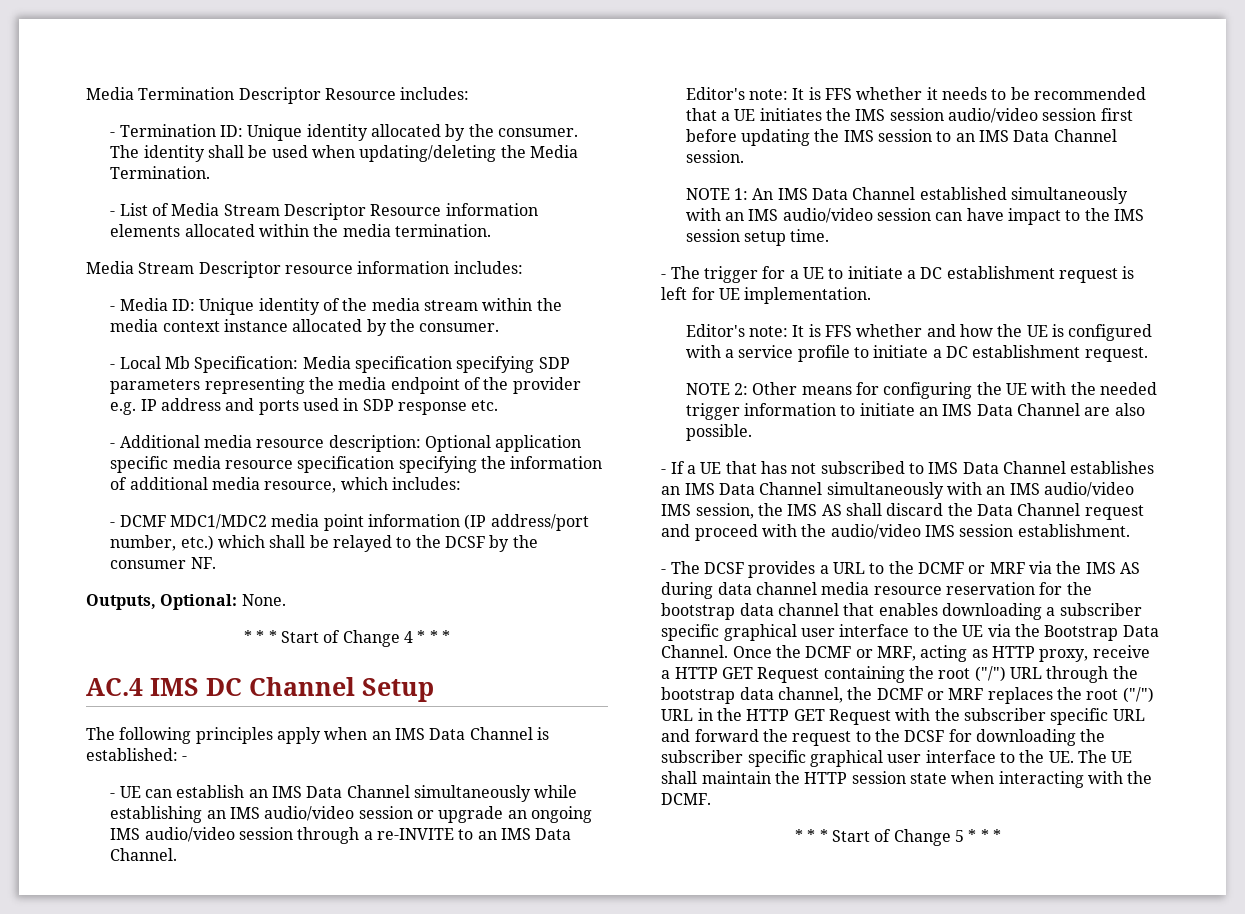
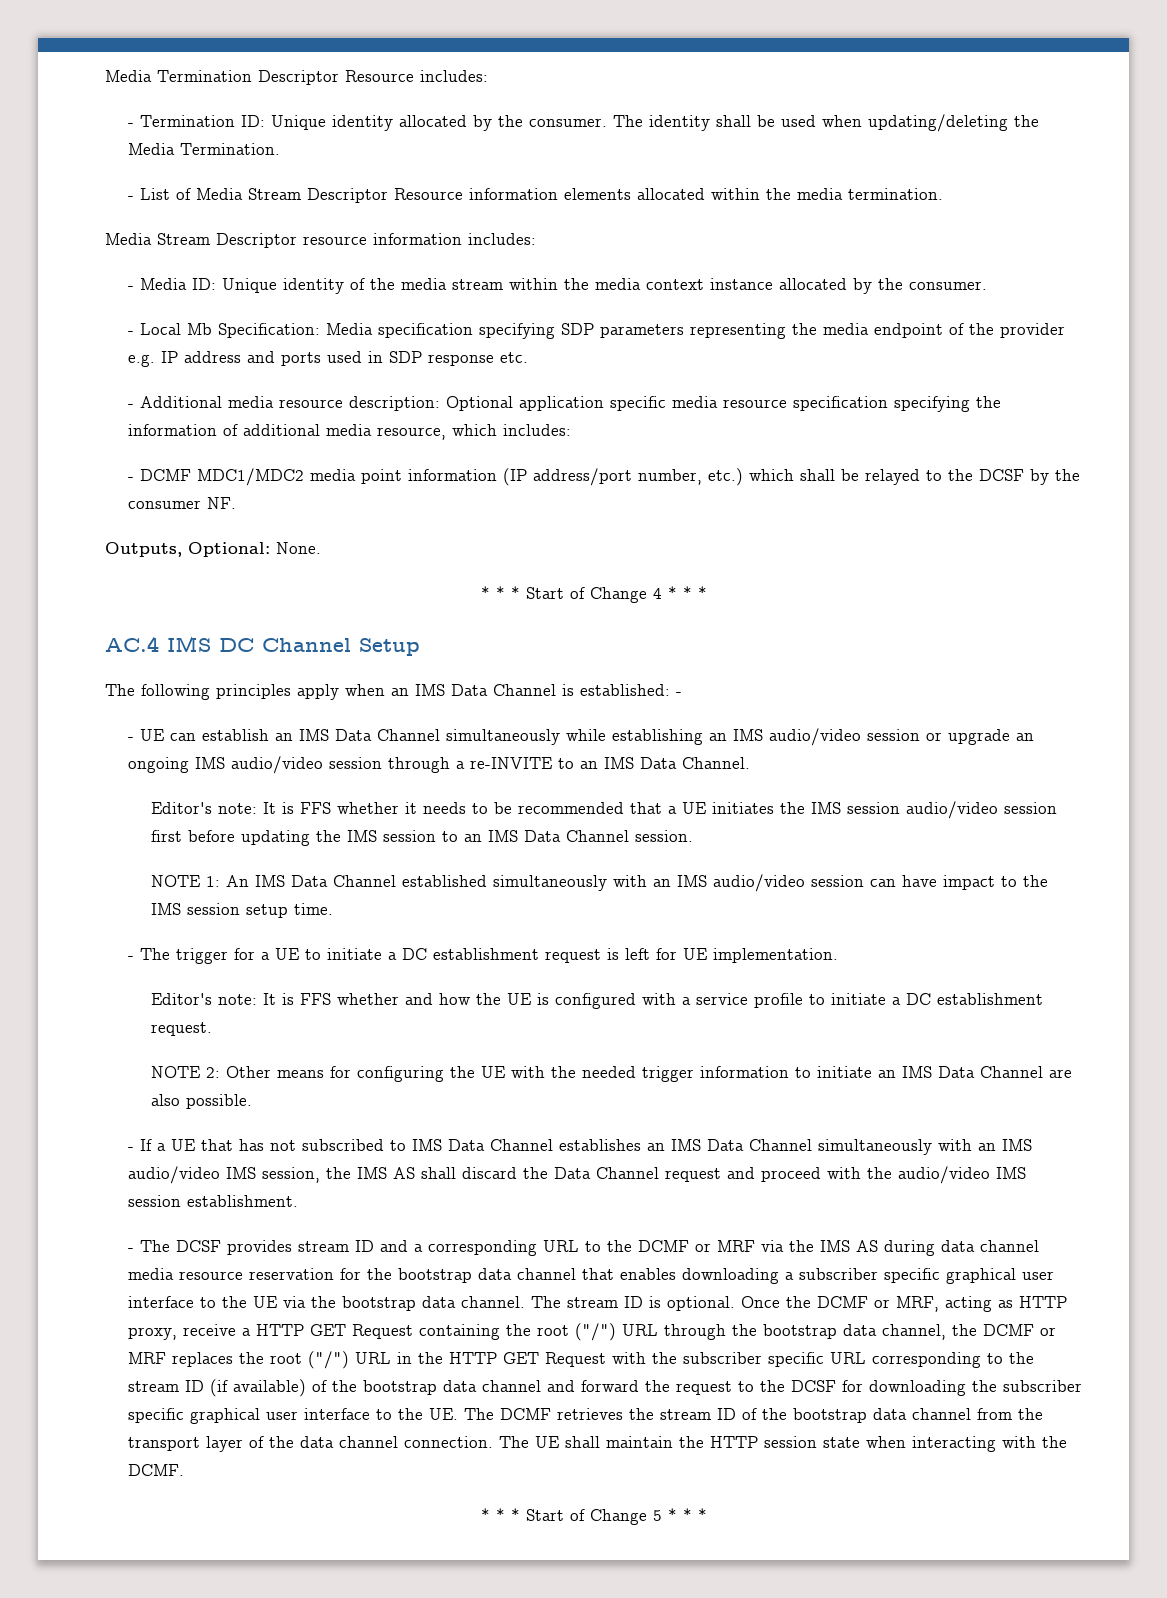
[819,565,829,574] a -> [297,1240,537,1256] stream ID and a corresponding
[1044,625,1159,641] [661,645,729,658] Bootstrap Data Channel. -> [341,1296,735,1311] bootstrap data channel. The stream ID is optional.
(1145, 715) none -> [871,1352,1034,1368] [127,1379,541,1397] corresponding to the stream ID (if available) of the bootstrap data channel
(1107, 756) none -> [499,1408,1043,1423] [127,1436,529,1452] DCMF retrieves the stream ID of the bootstrap data channel from the transport layer of the data channel connection. The

